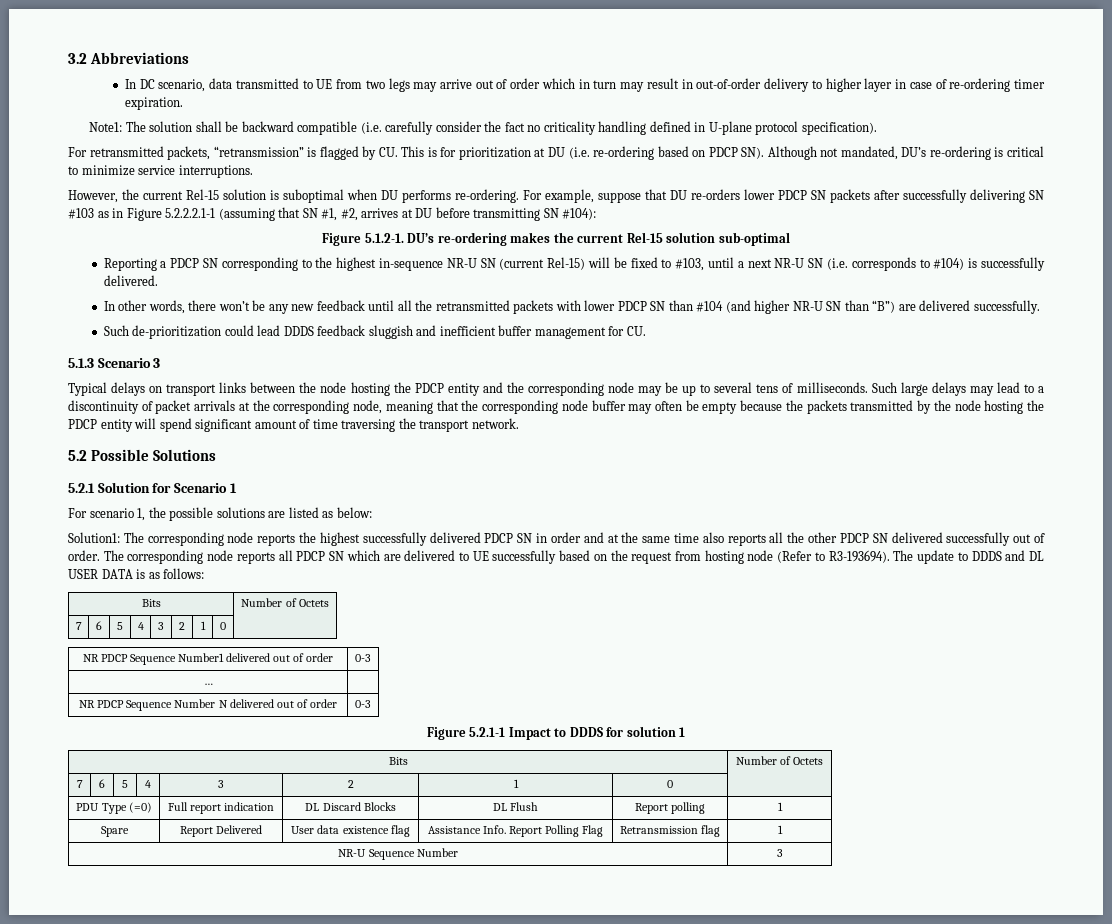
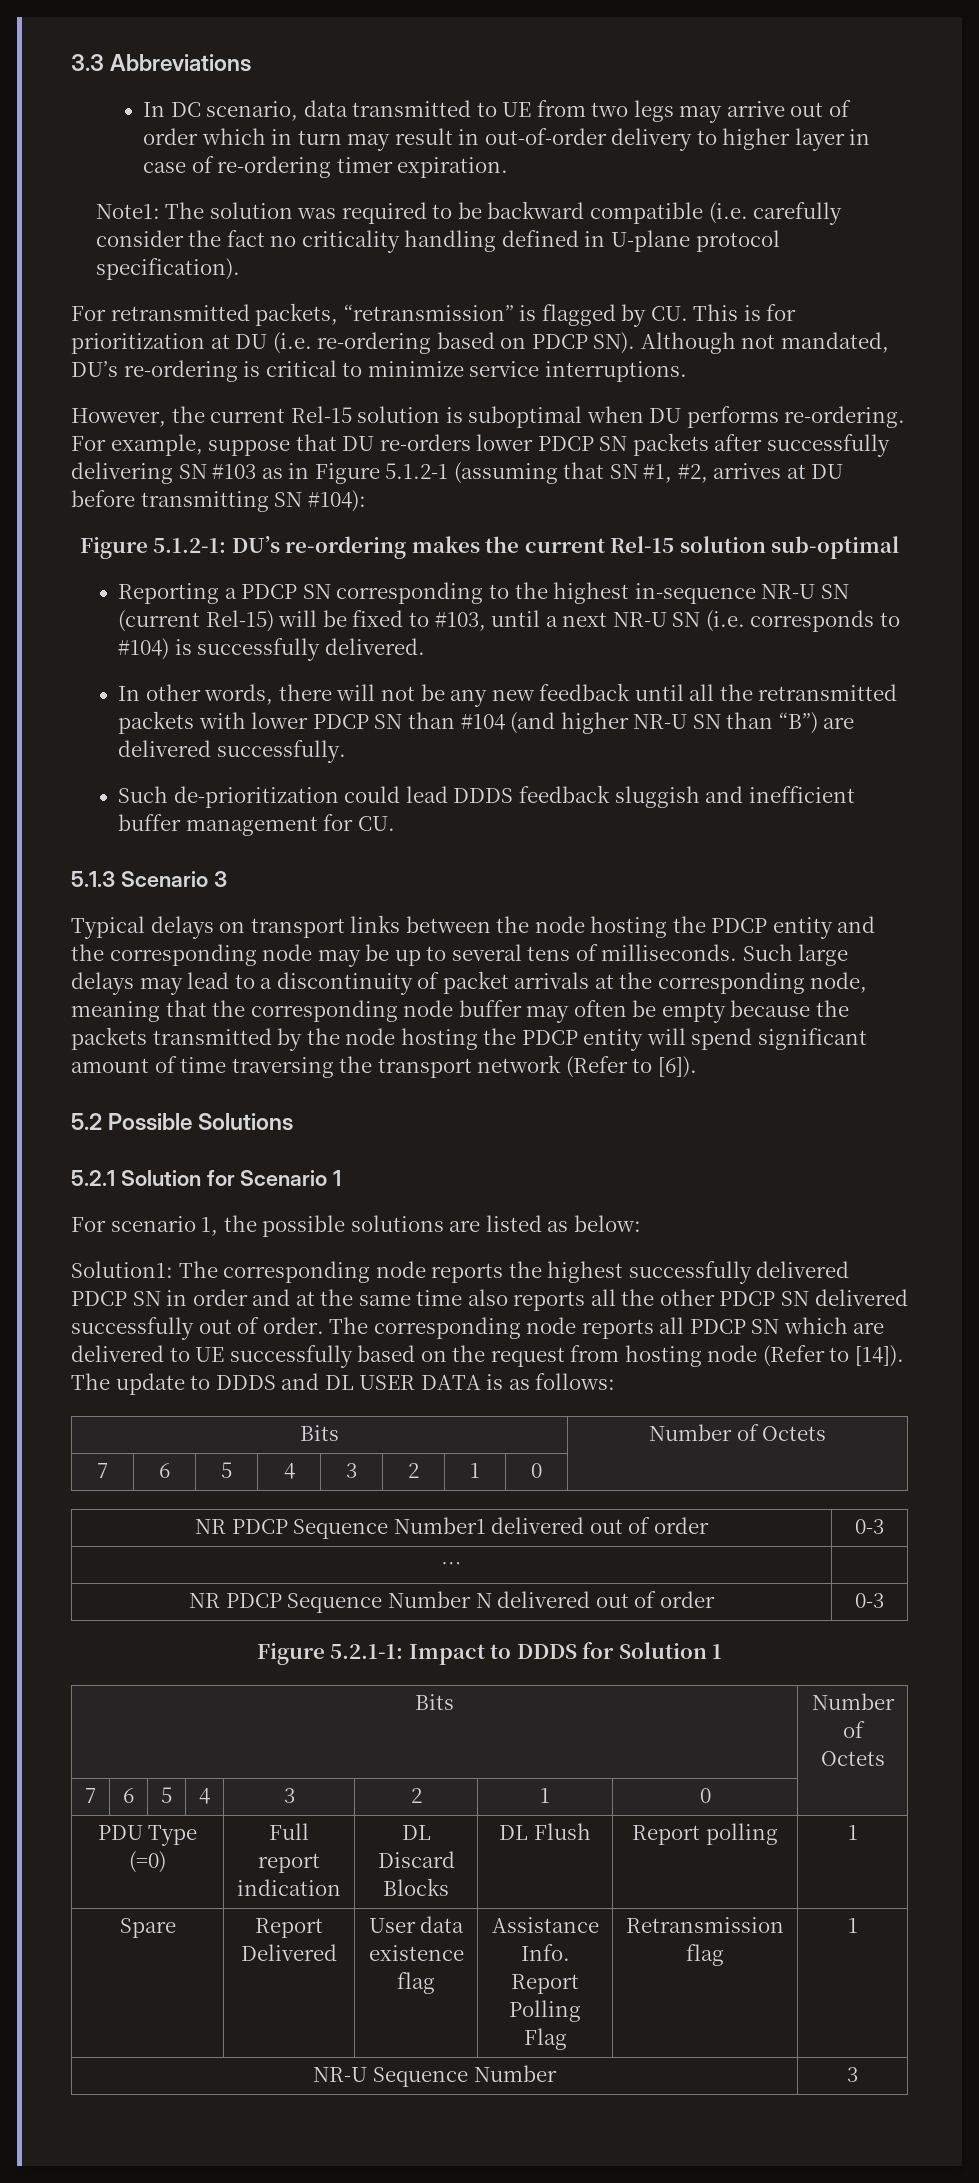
[68,53,87,64] 3.2 -> [71,54,104,71] 3.3
[195,121,222,132] shall -> [297,202,453,224] was required to
[165,208,216,218] 5.2.2.2.1-1 -> [385,463,449,479] 5.1.2-1
[364,233,404,243] 5.1.2-1. -> [153,538,227,553] 5.1.2-1:
[218,301,250,311] won’t -> [336,684,415,701] will not
[471,418,519,429] network. -> [477,1055,697,1078] network (Refer to [6]).
[828,550,890,563] R3-193694). -> [854,1345,904,1367] [14]).
[469,727,506,737] 5.2.1-1 -> [330,1644,404,1659] 5.2.1-1:
[626,726,676,737] solution -> [618,1642,707,1659] Solution

